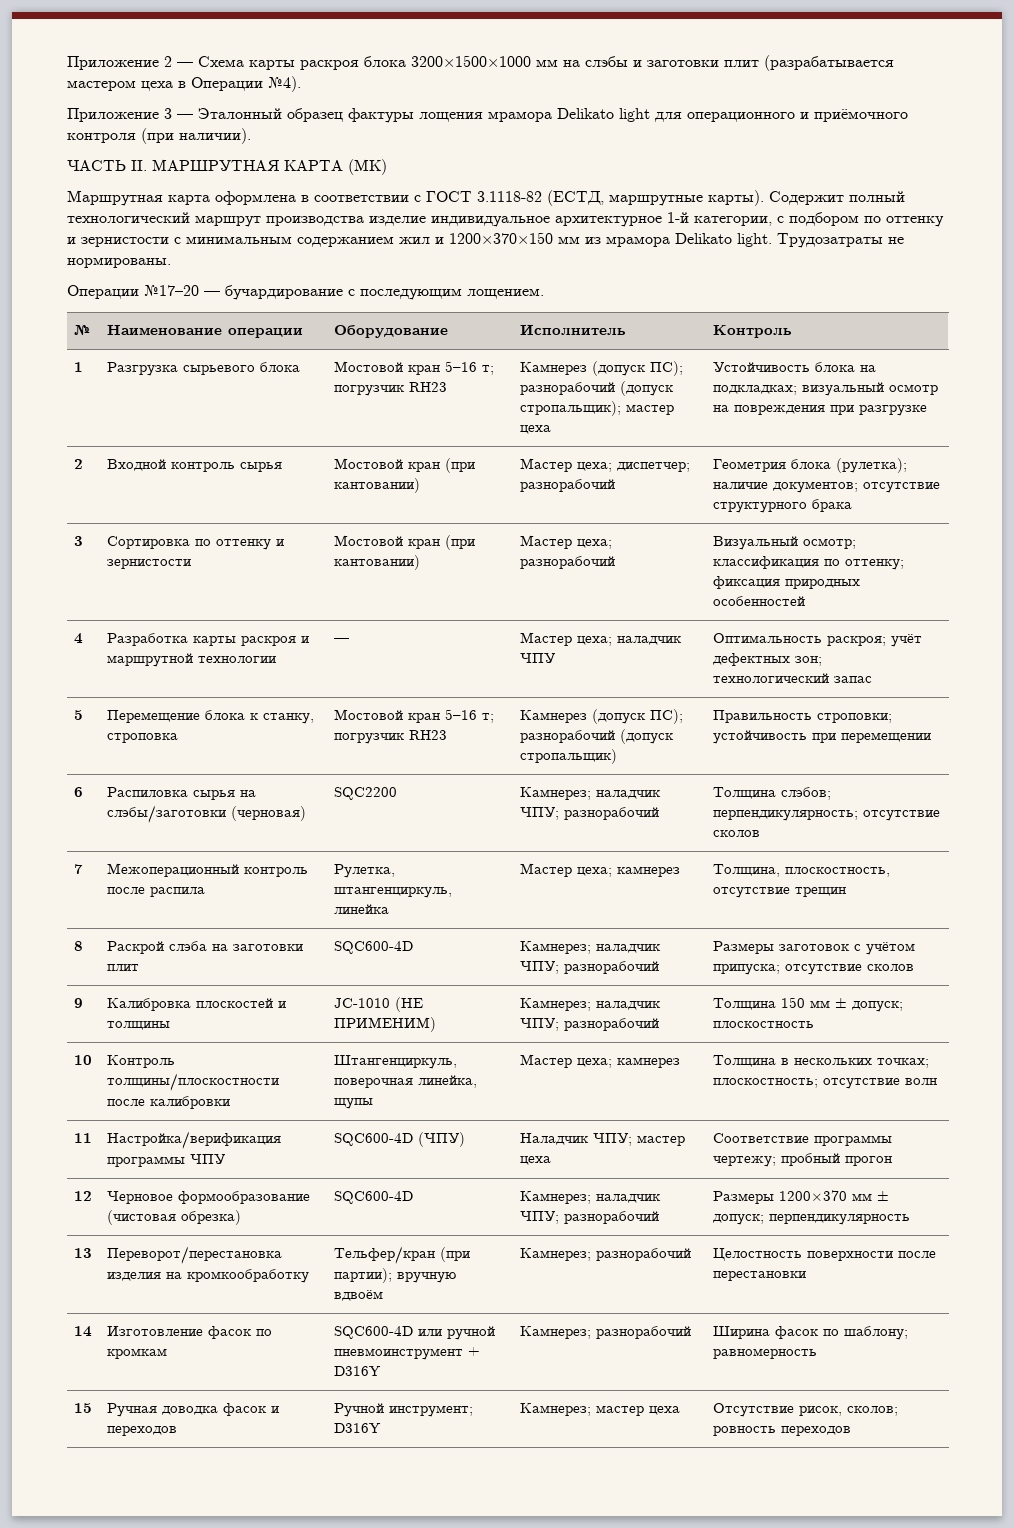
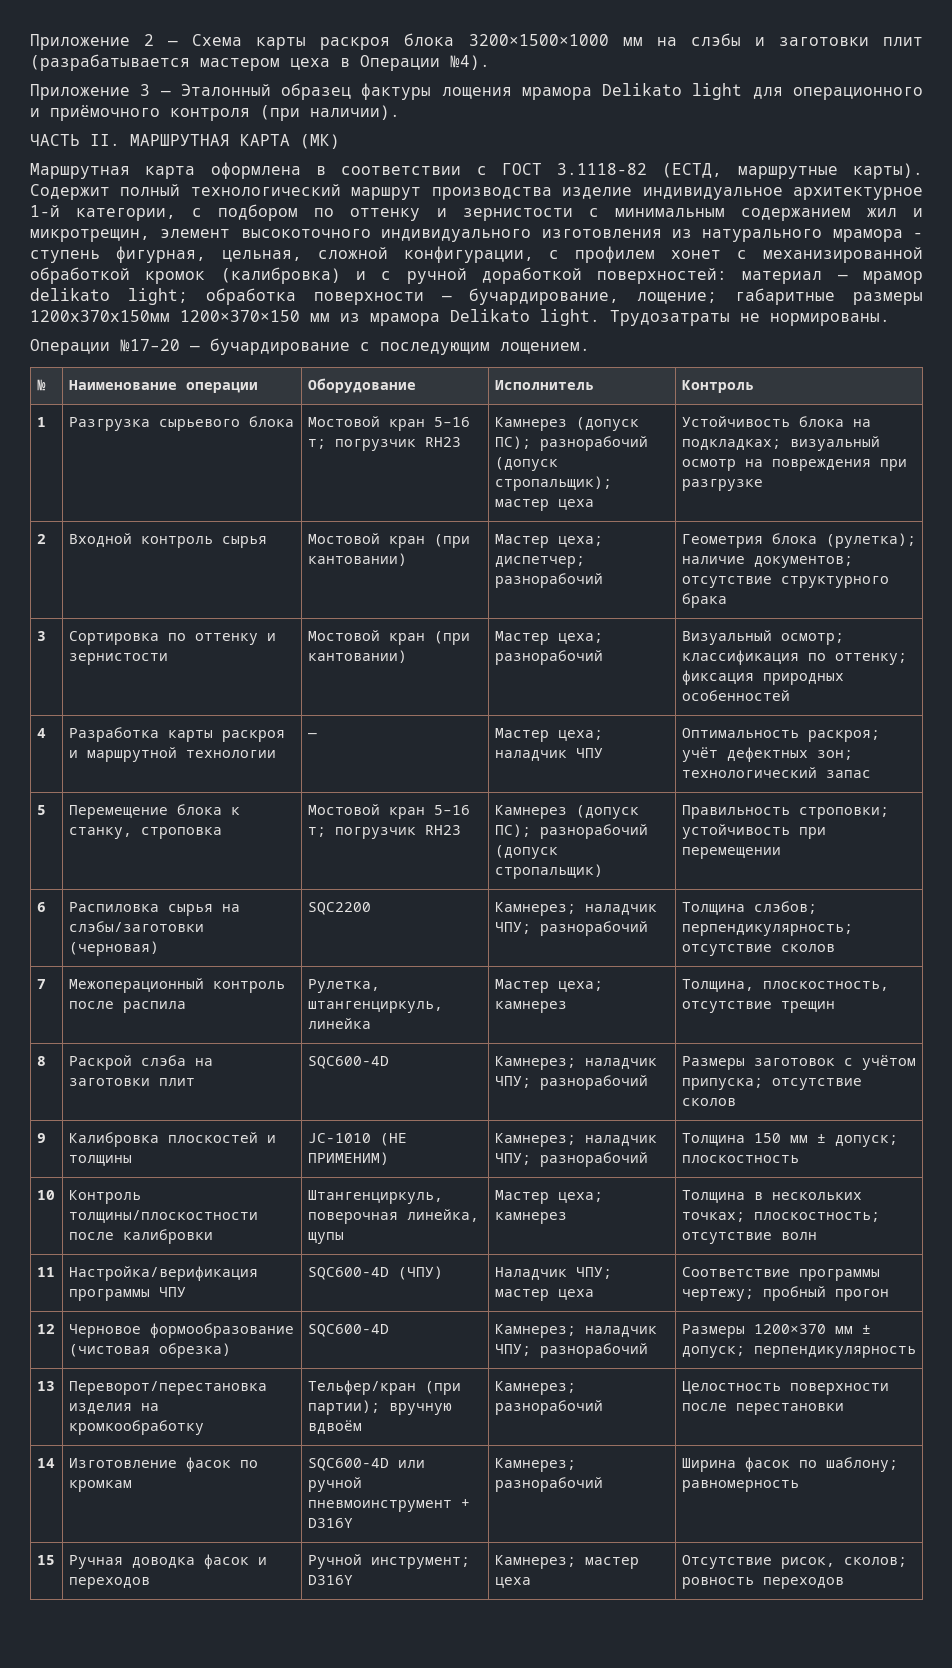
(444, 240) none -> [30,229,923,242] [30,246,924,263] [30,267,923,284] [30,288,923,305] [30,310,170,322] микротрещин, элемент высокоточного индивидуального изготовления из натурального мрамора - ступень фигурная, цельная, сложной конфигурации, с профилем хонет с механизированной обработкой кромок (калибровка) и с ручной доработкой поверхностей: материал — мрамор delikato light; обработка поверхности — бучардирование, лощение; габаритные размеры 1200х370х150мм

